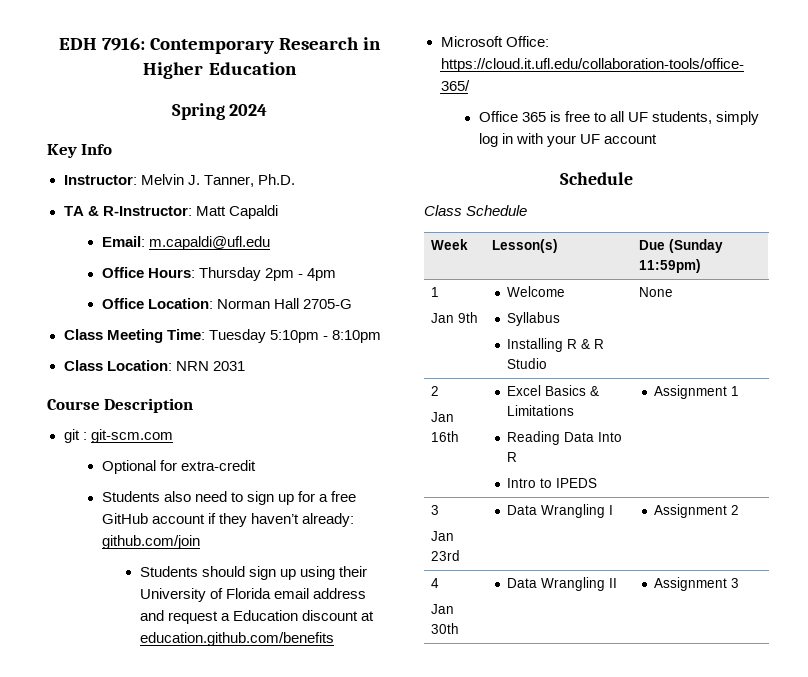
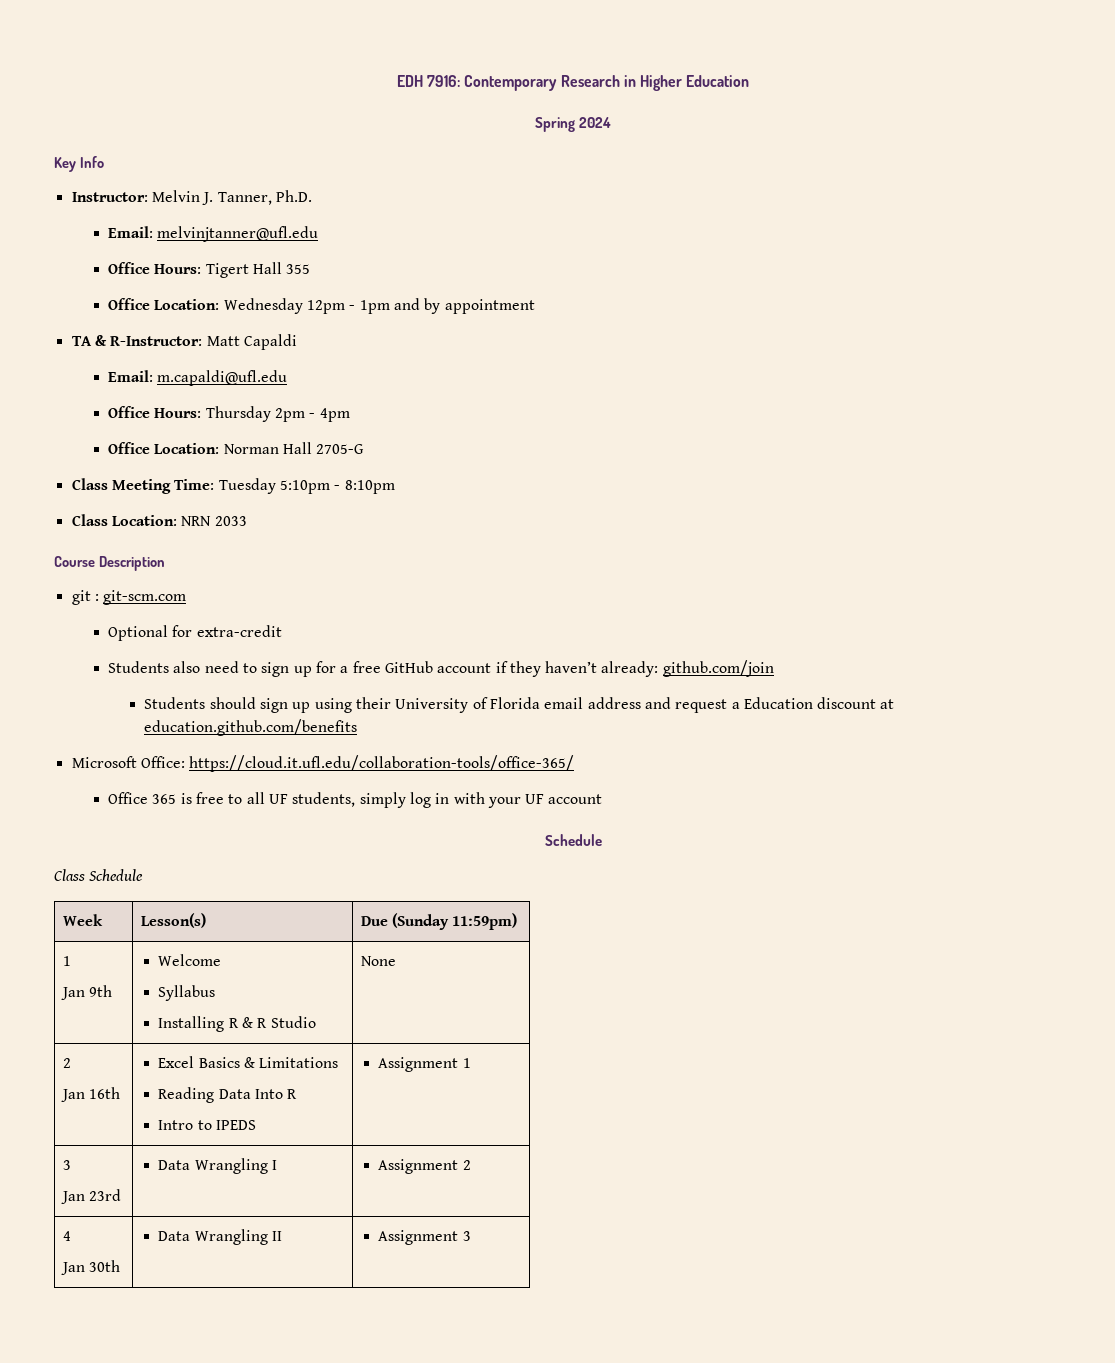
(295, 179) none -> [107,226,319,242] [107,262,311,278] [107,298,535,314] // Email: melvinjtanner@ufl.edu // Office Hours: Tigert Hall 355 // Office Location: Wednesday 12pm - 1pm and by appointment
[212,361,245,371] 2031 -> [214,516,247,526] 2033

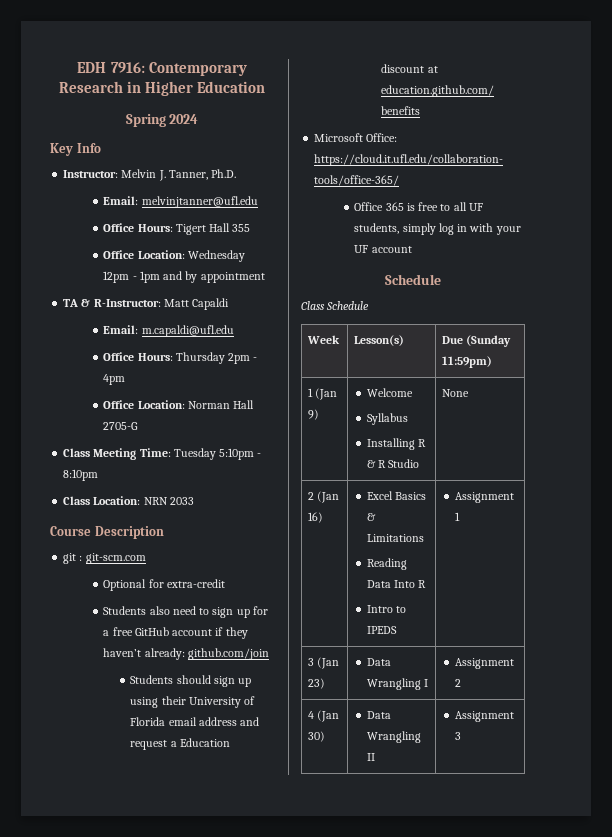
[60,985,113,1000] // Jan 9th -> [314,388,337,400] [307,409,319,420] (Jan 9)
[60,1087,121,1102] // Jan 16th -> [316,491,339,503] [307,512,323,523] (Jan 16)
[60,1189,122,1204] // Jan 23rd -> [316,657,339,669] [307,678,325,689] (Jan 23)
[60,1260,121,1275] // Jan 30th -> [316,710,339,722] [307,731,325,742] (Jan 30)

